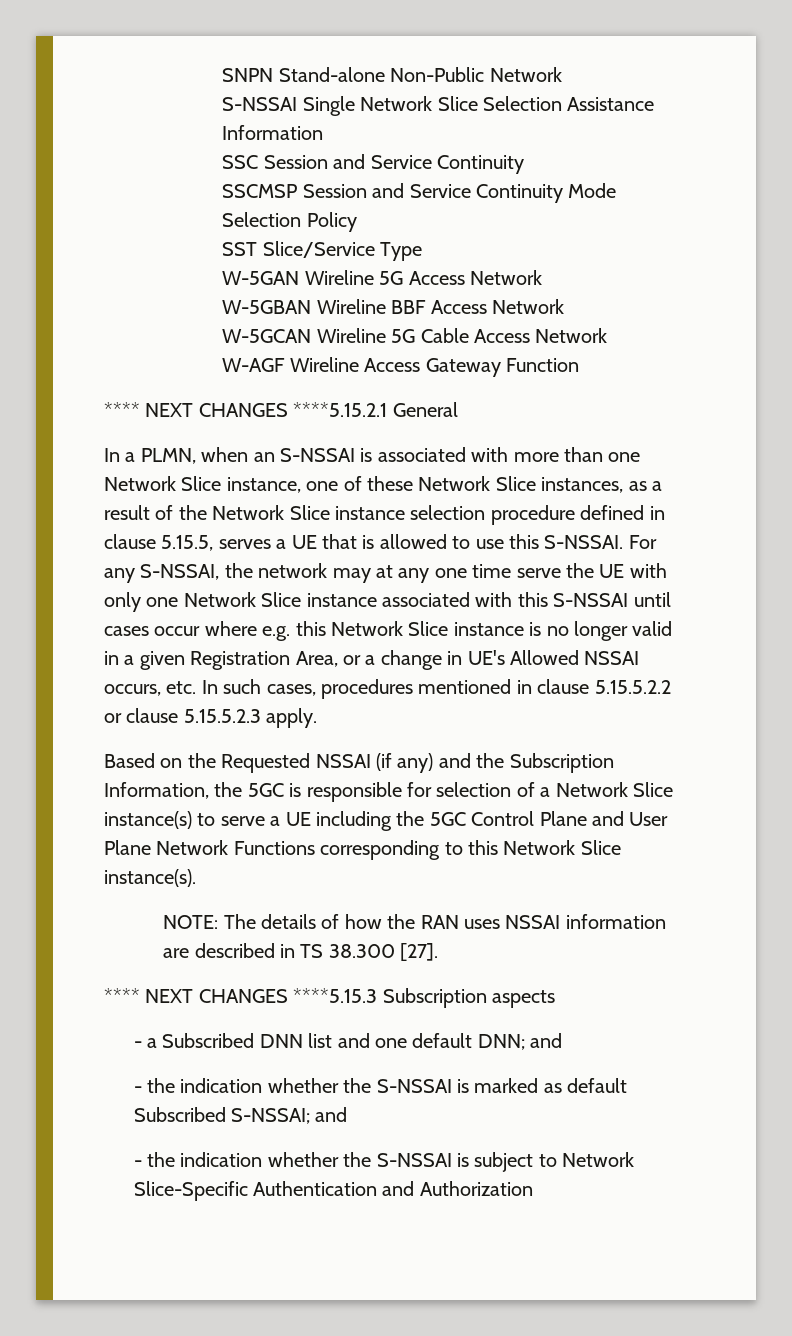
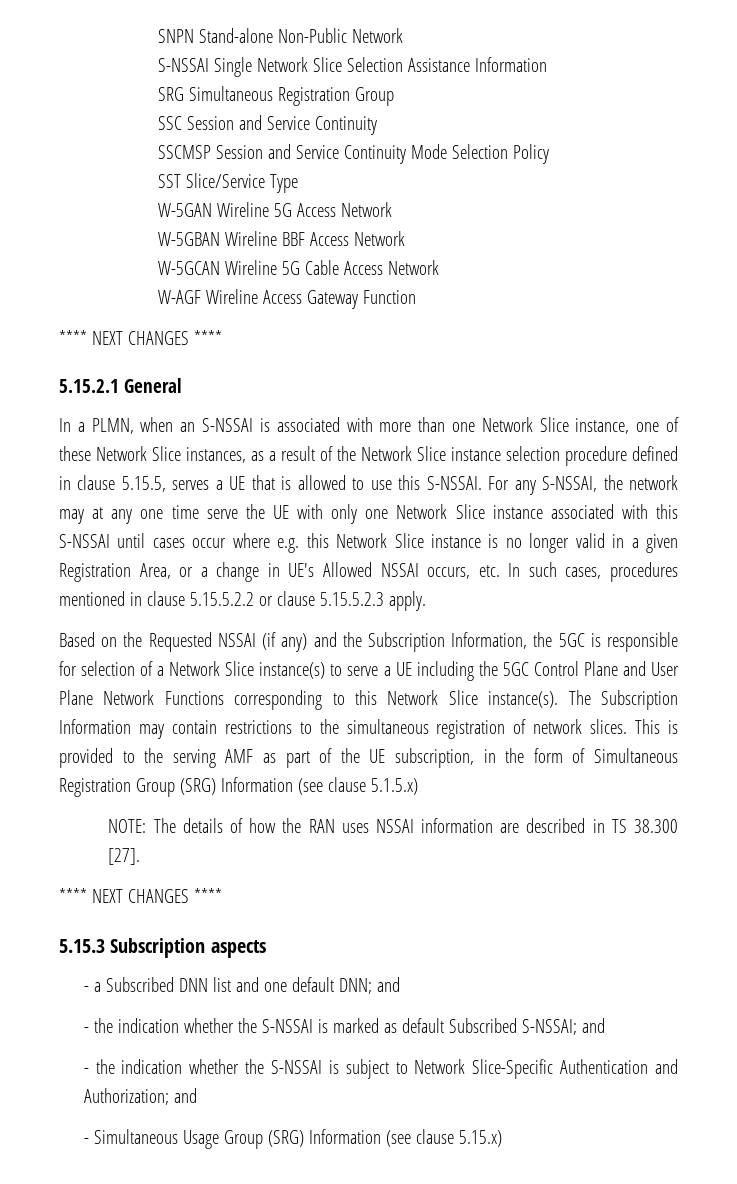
(324, 132) none -> [157,86,394,106] // SRG Simultaneous Registration Group
[293,402,388,417] ****5.15.2.1 -> [193,330,222,345] [59,379,119,393] **** // 5.15.2.1
(196, 878) none -> [568,690,678,710] [59,719,678,739] [59,748,679,768] [59,777,418,797] The Subscription Information may contain restrictions to the simultaneous registration of network slices. This is provided to the serving AMF as part of the UE subscription, in the form of Simultaneous Registration Group (SRG) Information (see clause 5.1.5.x)
[293,988,378,1003] ****5.15.3 -> [193,888,222,903] [59,939,105,953] **** // 5.15.3
[419,1181,533,1196] Authorization -> [83,1088,197,1105] [83,1129,502,1149] Authorization; and // - Simultaneous Usage Group (SRG) Information (see clause 5.15.x)

